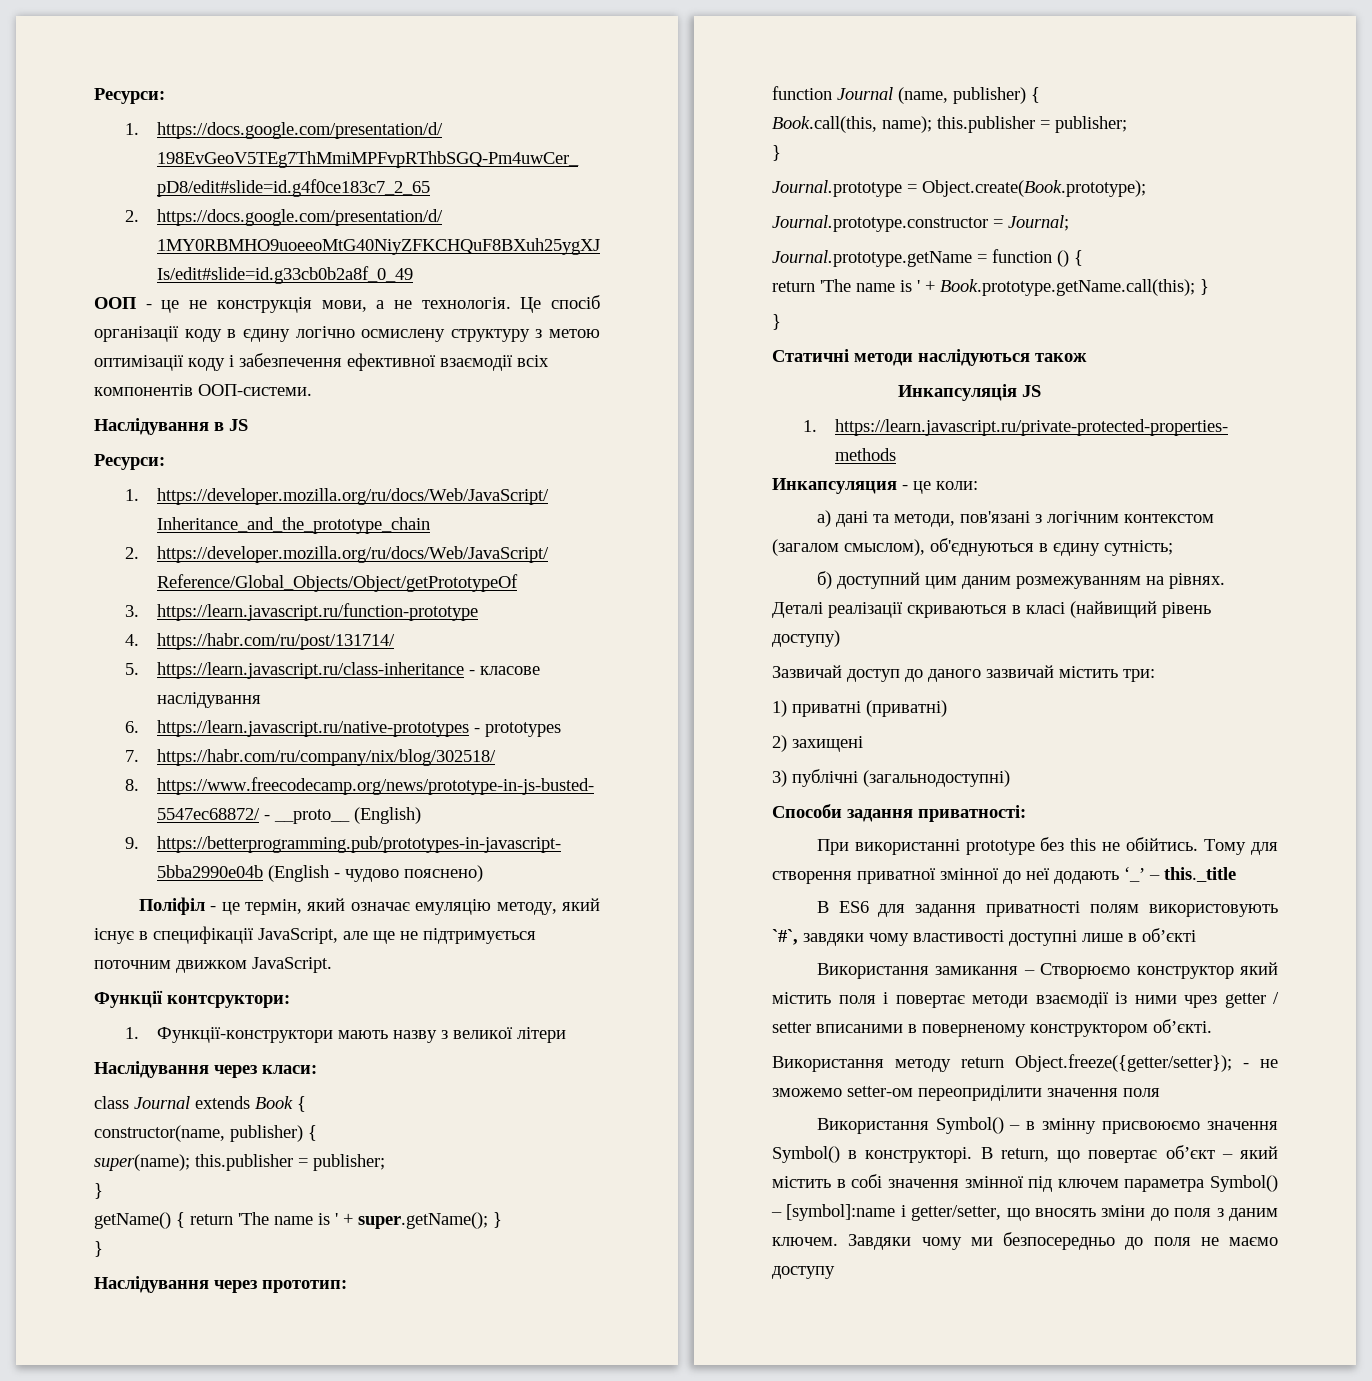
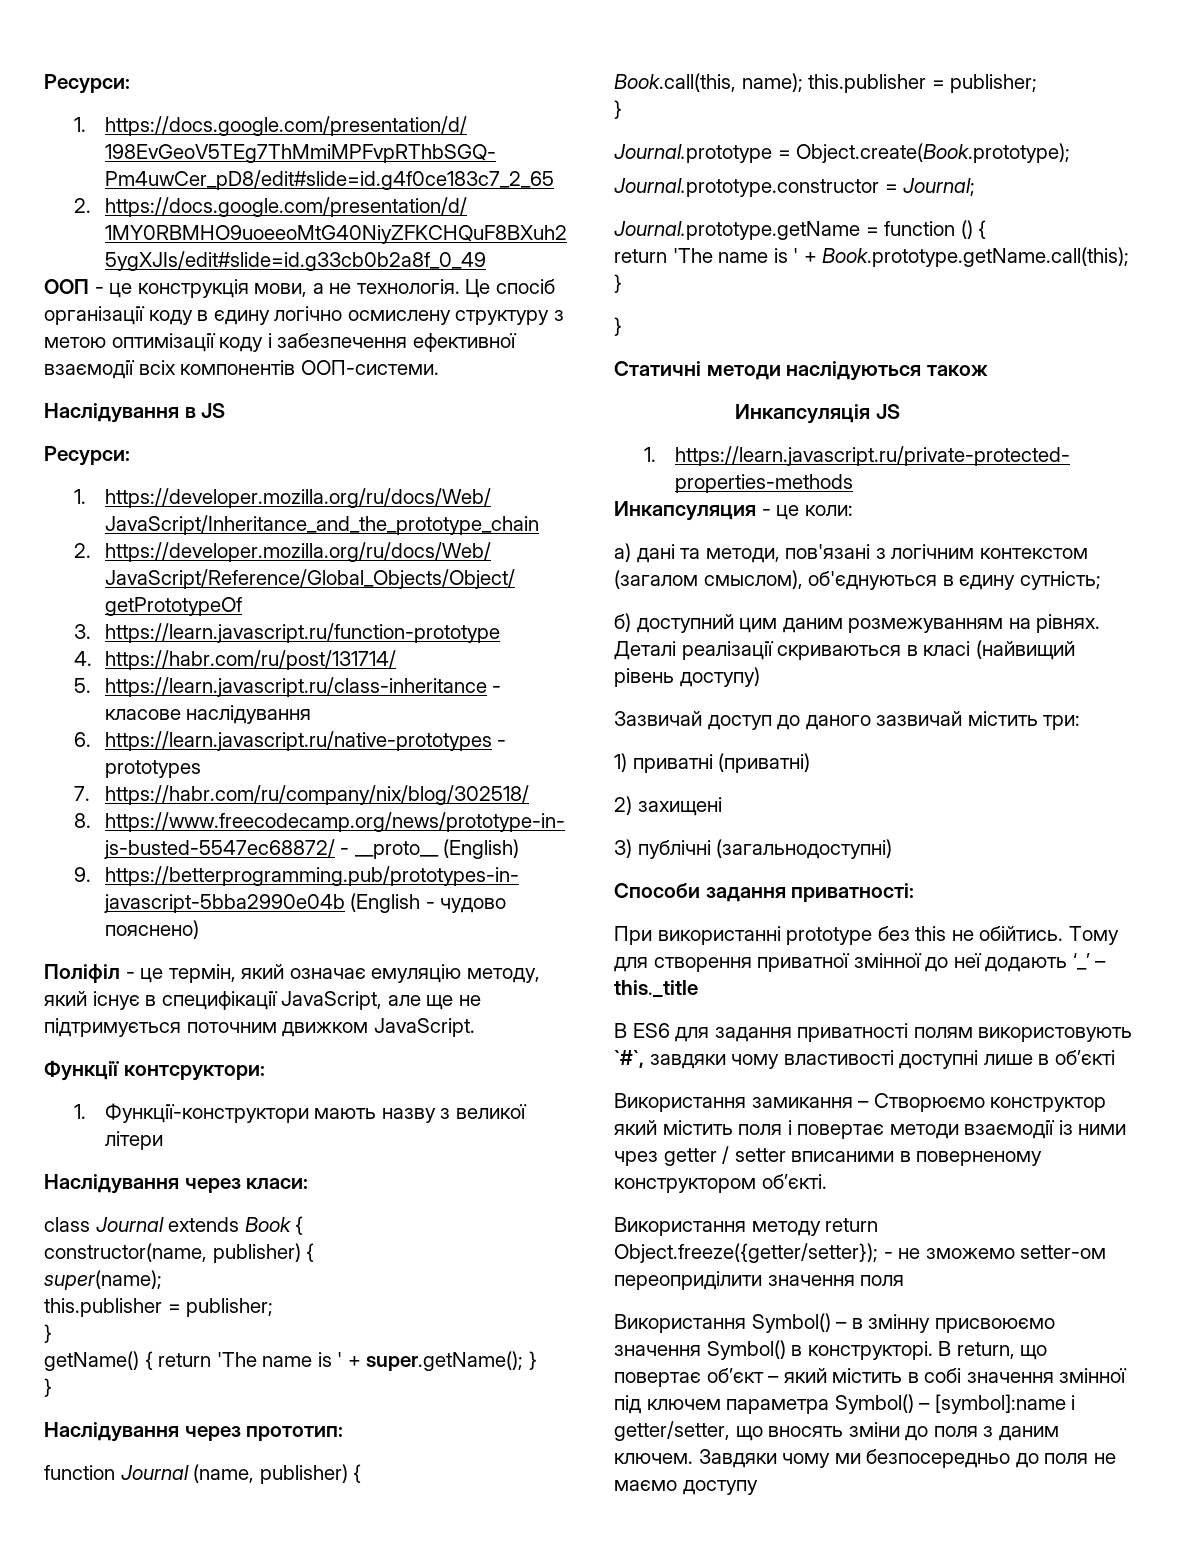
[189,300,208,309] не -> (133, 290) none
(190, 1162) none -> (162, 1280) //

